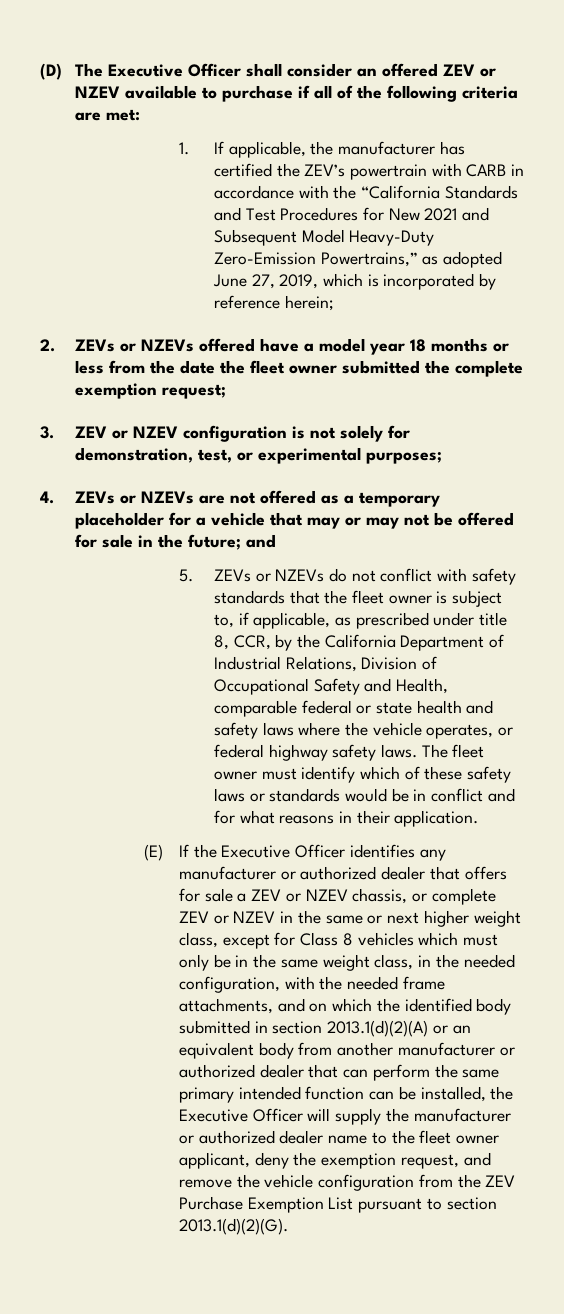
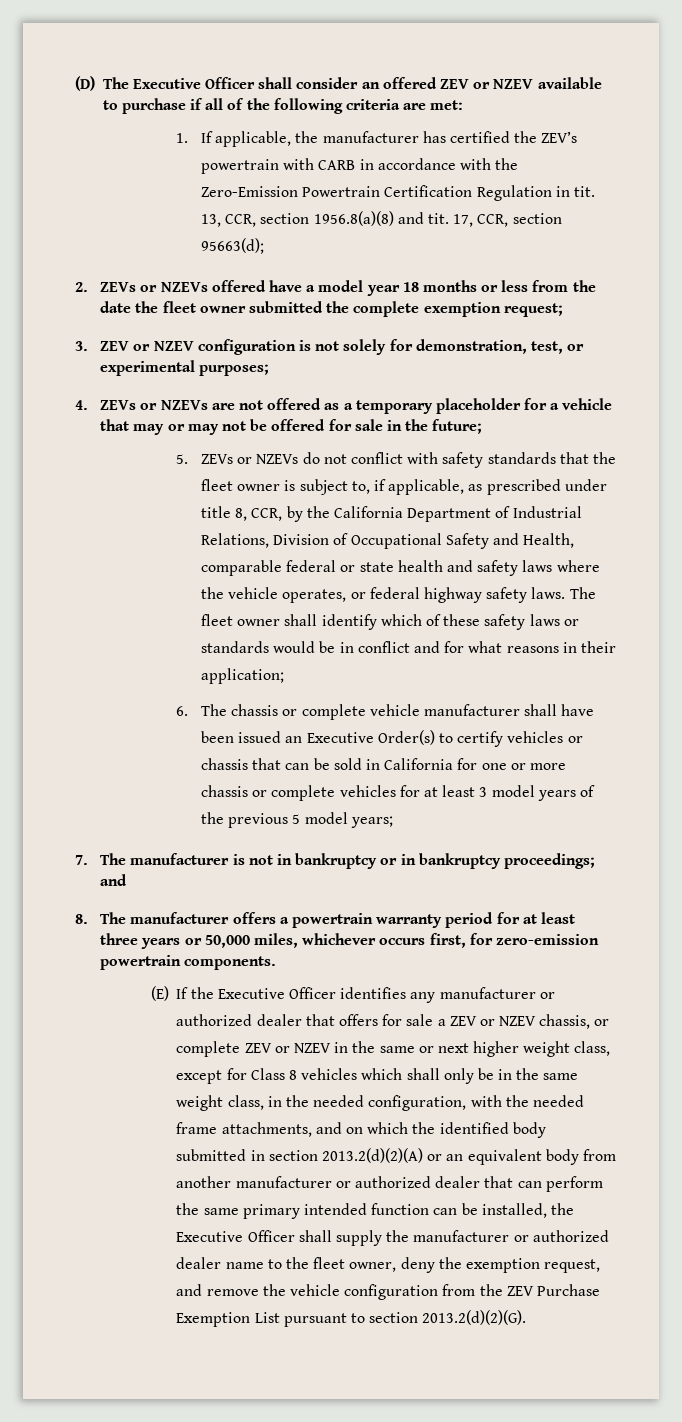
[360,185,518,199] [213,207,490,221] [213,229,435,246] [213,251,502,268] [212,273,497,290] [213,295,334,311] “California Standards and Test Procedures for New 2021 and Subsequent Model Heavy-Duty Zero-Emission Powertrains,” as adopted June 27, 2019, which is incorporated by reference herein; -> [201,185,596,201] [201,211,562,227] [201,238,265,254] Zero-Emission Powertrain Certification Regulation in tit. 13, CCR, section 1956.8(a)(8) and tit. 17, CCR, section 95663(d);
[245,534,276,548] and -> (483, 426) none
[261,768,297,780] must -> [284,614,318,626] shall
[394,810,479,827] application. -> [201,668,285,684] [175,704,595,720] [201,730,583,747] [201,758,566,770] [201,785,595,801] [201,812,393,828] [75,853,595,869] [100,874,128,886] [75,912,575,928] [100,933,599,949] [100,955,277,970] application; // 6. The chassis or complete vehicle manufacturer shall have been issued an Executive Order(s) to certify vehicles or chassis that can be sold in California for one or more chassis or complete vehicles for at least 3 model years of the previous 5 model years; // 7. The manufacturer is not in bankruptcy or in bankruptcy proceedings; and // 8. The manufacturer offers a powertrain warranty period for at least three years or 50,000 miles, whichever occurs first, for zero-emission powertrain components.
[463,934,499,946] must -> [406,1068,440,1080] shall
[327,1020,429,1037] 2013.1(d)(2)(A) -> [321,1148,423,1163] 2013.2(d)(2)(A)
[307,1108,331,1121] will -> [298,1230,332,1242] shall
[456,1135,500,1144] [179,1152,251,1169] owner applicant, -> [349,1262,397,1272] owner,
[179,1218,289,1235] 2013.1(d)(2)(G). -> [422,1310,527,1325] 2013.2(d)(2)(G).

